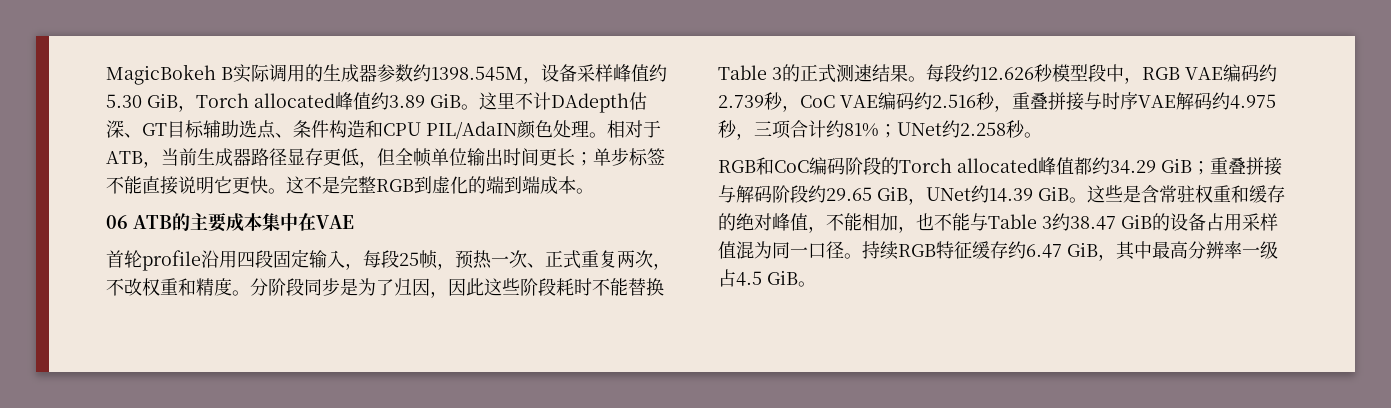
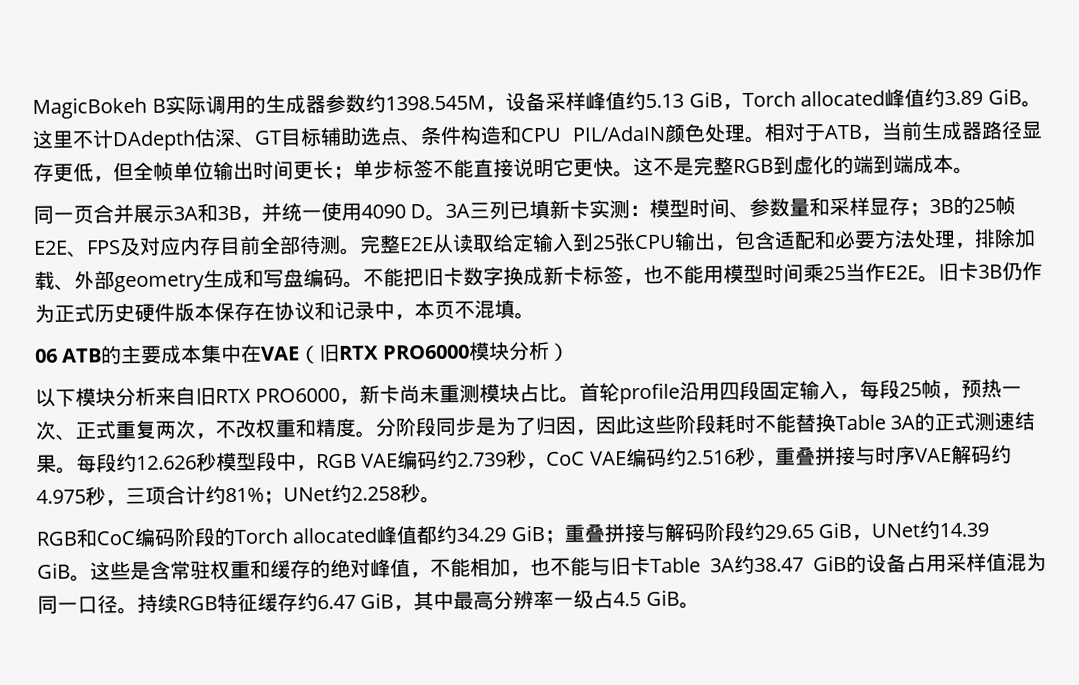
[106,94,142,108] 5.30 -> [644,93,684,108] 5.13
(594, 191) none -> [33,195,1017,225] [33,228,1036,258] [34,261,1043,293] [34,299,535,323] // 同一页合并展示3A和3B，并统一使用4090 D。3A三列已填新卡实测：模型时间、参数量和采样显存；3B的25帧E2E、FPS及对应内存目前全部待测。完整E2E从读取给定输入到25张CPU输出，包含适配和必要方法处理，排除加载、外部geometry生成和写盘编码。不能把旧卡数字换成新卡标签，也不能用模型时间乘25当作E2E。旧卡3B仍作为正式历史硬件版本保存在协议和记录中，本页不混填。
(354, 222) // -> [299,340,570,365] [35,382,581,407] （旧RTX PRO6000模块分析） // 以下模块分析来自旧RTX PRO6000，新卡尚未重测模块占比。
[772,67,782,80] 3 -> [890,415,916,430] 3A
[988,214,1052,229] Table 3 -> [610,555,735,576] 旧卡Table 3A

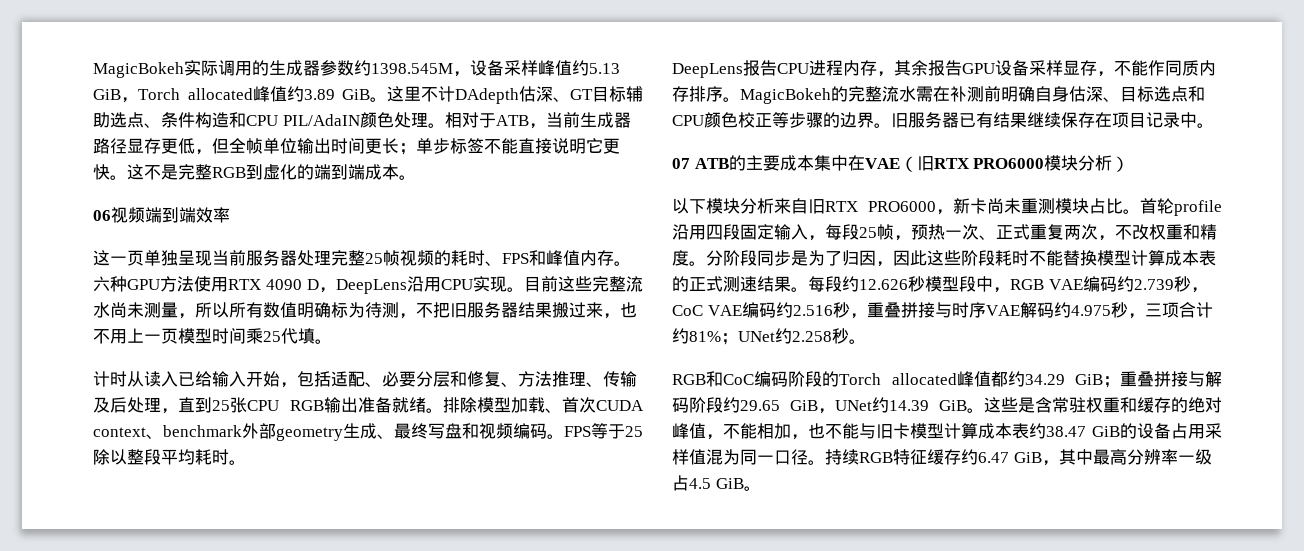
[32,96,166,119] MagicBokeh B -> [93,62,184,78] MagicBokeh
[33,195,1017,225] [33,228,1036,258] [34,261,1043,293] [34,299,535,323] [35,348,58,363] 同一页合并展示3A和3B，并统一使用4090 D。3A三列已填新卡实测：模型时间、参数量和采样显存；3B的25帧E2E、FPS及对应内存目前全部待测。完整E2E从读取给定输入到25张CPU输出，包含适配和必要方法处理，排除加载、外部geometry生成和写盘编码。不能把旧卡数字换成新卡标签，也不能用模型时间乘25当作E2E。旧卡3B仍作为正式历史硬件版本保存在协议和记录中，本页不混填。 // 06 -> [93,207,230,223] [93,250,631,266] [93,276,643,294] [93,302,637,319] [93,328,332,344] [93,371,637,388] [93,397,644,414] [93,423,643,441] [93,449,246,465] [672,60,1216,78] [672,86,1205,104] [672,112,1214,128] [672,158,690,169] 06视频端到端效率 // 这一页单独呈现当前服务器处理完整25帧视频的耗时、FPS和峰值内存。六种GPU方法使用RTX 4090 D，DeepLens沿用CPU实现。目前这些完整流水尚未测量，所以所有数值明确标为待测，不把旧服务器结果搬过来，也不用上一页模型时间乘25代填。 // 计时从读入已给输入开始，包括适配、必要分层和修复、方法推理、传输及后处理，直到25张CPU RGB输出准备就绪。排除模型加载、首次CUDA context、benchmark外部geometry生成、最终写盘和视频编码。FPS等于25除以整段平均耗时。 // DeepLens报告CPU进程内存，其余报告GPU设备采样显存，不能作同质内存排序。MagicBokeh的完整流水需在补测前明确自身估深、目标选点和CPU颜色校正等步骤的边界。旧服务器已有结果继续保存在项目记录中。 // 07
[835,414,916,431] Table 3A -> [1097,250,1216,266] 模型计算成本表
[650,557,735,573] Table 3A -> [910,423,1029,439] 模型计算成本表

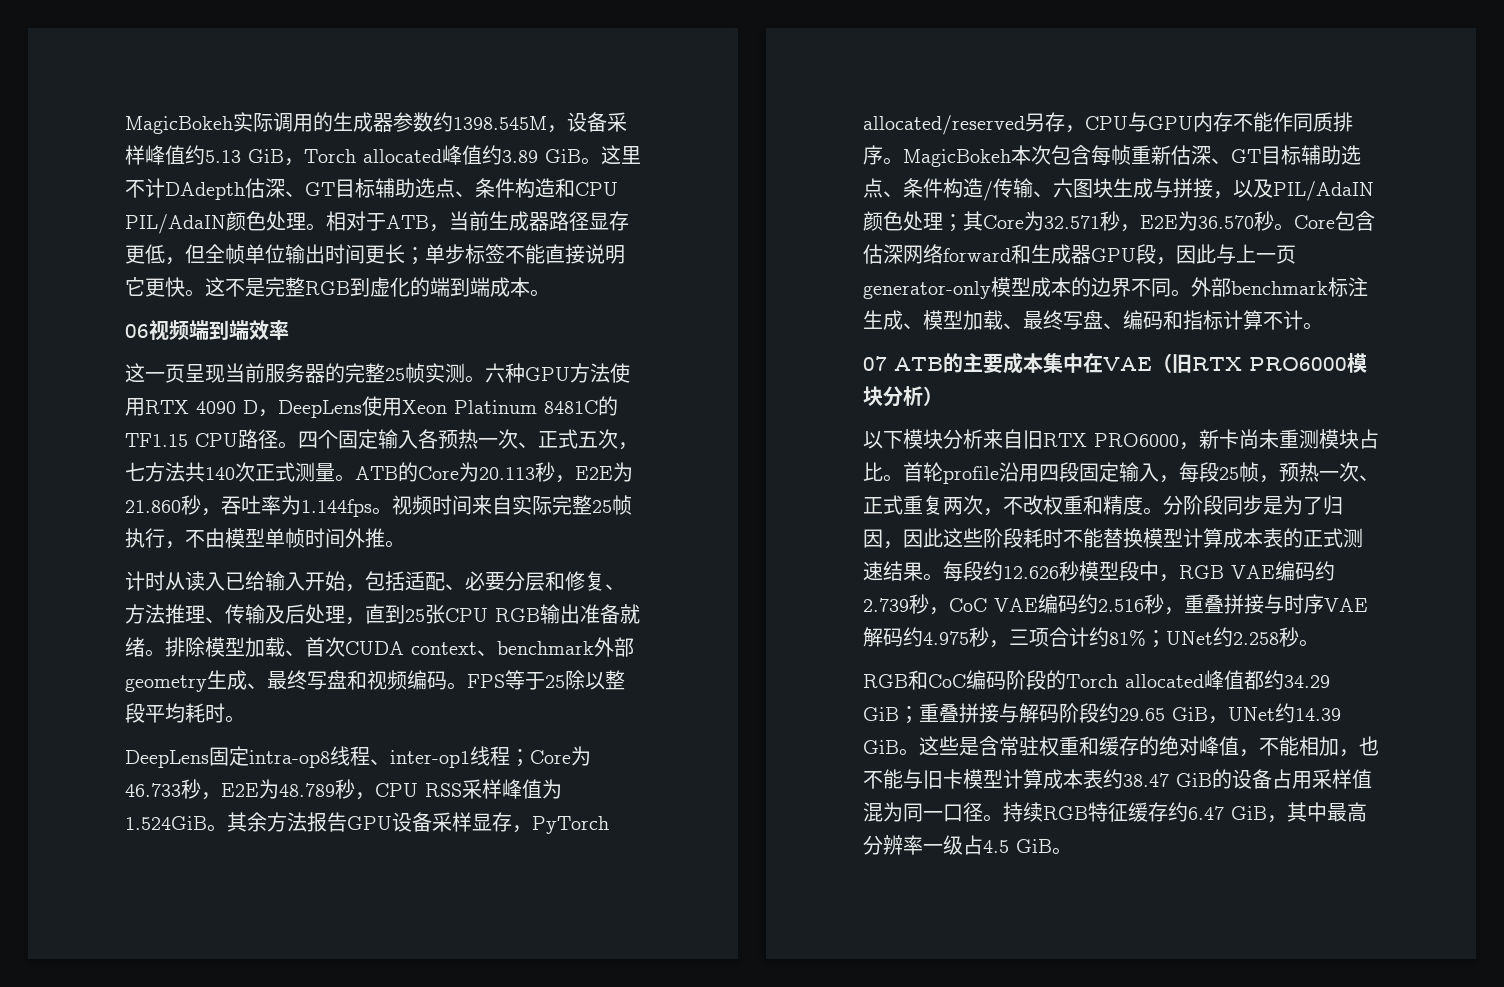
[144,250,178,266] 单独 -> (185, 373) none
[297,250,614,266] 处理完整25帧视频的耗时、FPS和峰值内存 -> [325,363,465,383] 的完整25帧实测
[406,276,643,292] [93,302,637,319] [93,328,315,344] 沿用CPU实现。目前这些完整流水尚未测量，所以所有数值明确标为待测，不把旧服务器结果搬过来，也不用上一页模型时间乘25代填 -> [362,396,618,416] [125,429,638,450] [125,462,633,483] [125,495,632,517] [125,528,385,549] 使用Xeon Platinum 8481C的TF1.15 CPU路径。四个固定输入各预热一次、正式五次，七方法共140次正式测量。ATB的Core为20.113秒，E2E为21.860秒，吞吐率为1.144fps。视频时间来自实际完整25帧执行，不由模型单帧时间外推
[743,60,928,77] 报告CPU进程内存，其余 -> [209,746,591,768] [125,779,562,800] [125,812,307,832] 固定intra-op8线程、inter-op1线程；Core为46.733秒，E2E为48.789秒，CPU RSS采样峰值为1.524GiB。其余方法
(1114, 74) none -> [532,816,609,834] [863,112,1233,135] PyTorch allocated/reserved另存，CPU与GPU内存
[1199,60,1216,76] [672,86,689,102] 内存 -> (1333, 122) none
[831,86,1205,102] [672,112,1197,128] 的完整流水需在补测前明确自身估深、目标选点和CPU颜色校正等步骤的边界。旧服务器已有结果继续保存在项目记录中 -> [1011,145,1361,166] [863,178,1374,201] [863,211,1375,232] [863,244,1296,265] [863,277,1368,299] [863,310,1303,330] 本次包含每帧重新估深、GT目标辅助选点、条件构造/传输、六图块生成与拼接，以及PIL/AdaIN颜色处理；其Core为32.571秒，E2E为36.570秒。Core包含估深网络forward和生成器GPU段，因此与上一页generator-only模型成本的边界不同。外部benchmark标注生成、模型加载、最终写盘、编码和指标计算不计

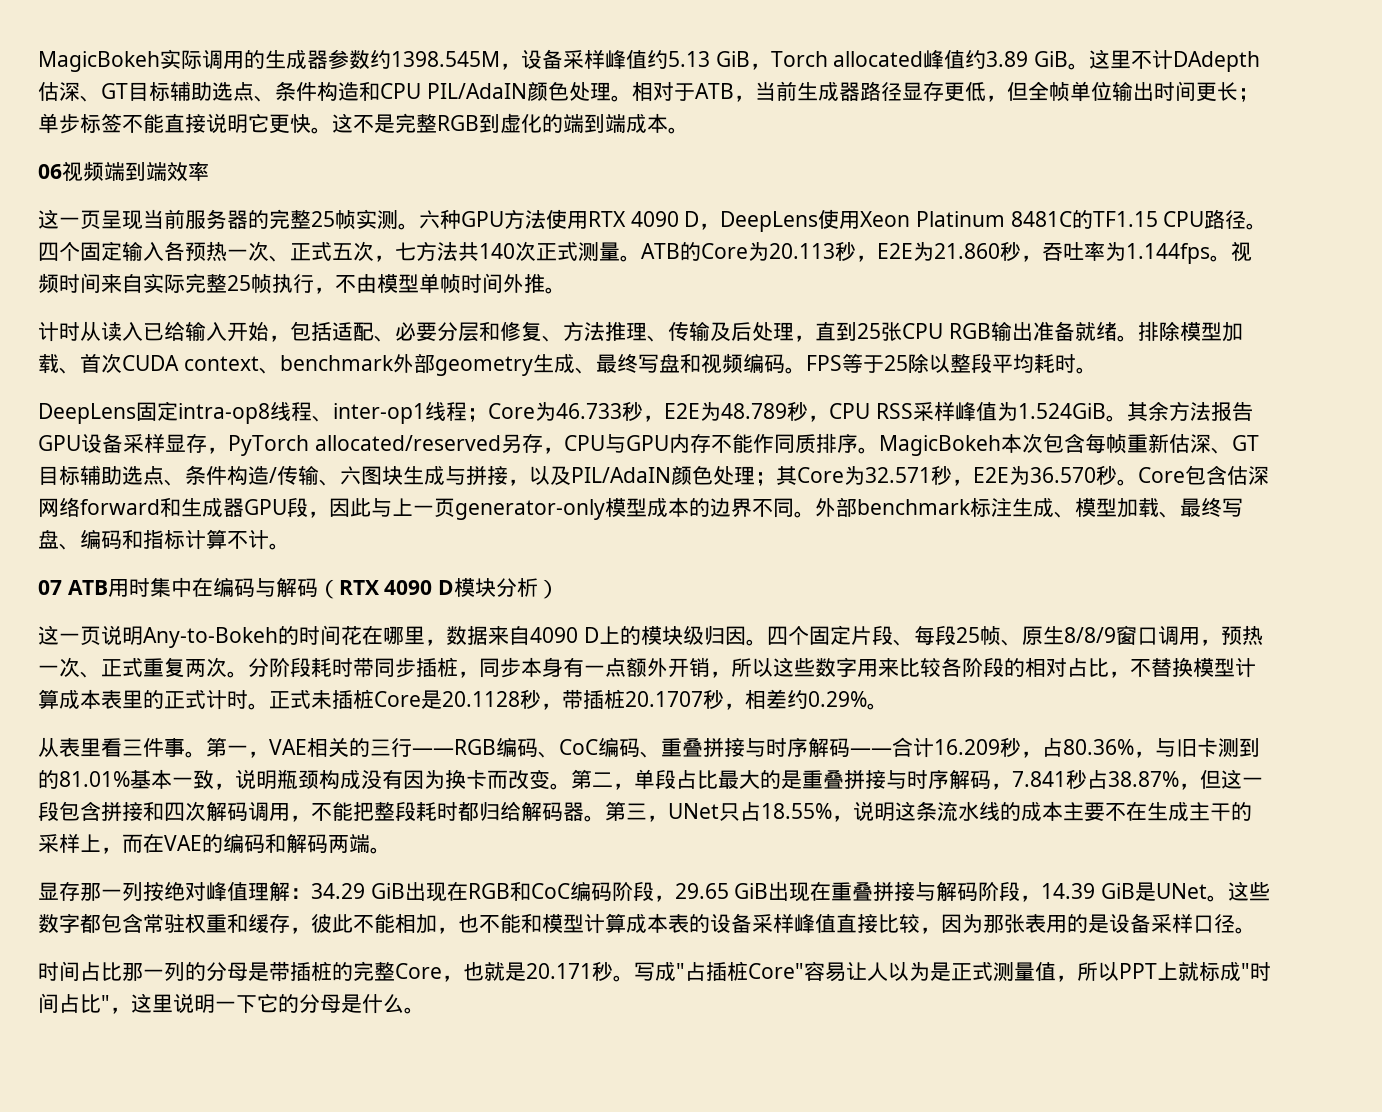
[943,352,1367,374] [863,386,943,407] [863,429,1379,450] [863,462,1259,484] 的主要成本集中在VAE（旧RTX PRO6000模块分析） // 以下模块分析来自旧RTX PRO6000，新卡尚未重测模块占比。首轮profile沿用四段固定输入，每段25帧 -> [107,577,560,599] [38,625,1200,648] 用时集中在编码与解码（RTX 4090 D模块分析） // 这一页说明Any-to-Bokeh的时间花在哪里，数据来自4090 D上的模块级归因。四个固定片段、每段25帧、原生8/8/9窗口调用
[983,495,1343,516] [863,528,1103,549] ，不改权重和精度。分阶段同步是为了归因，因此这些阶段耗时不能 -> [227,657,1151,678] 。分阶段耗时带同步插桩，同步本身有一点额外开销，所以这些数字用来比较各阶段的相对占比，不
[1283,528,1363,548] [863,561,1335,582] [863,594,1368,615] [863,627,1319,648] 的正式测速结果。每段约12.626秒模型段中，RGB VAE编码约2.739秒，CoC VAE编码约2.516秒，重叠拼接与时序VAE解码约4.975秒，三项合计约81%；UNet约2.258秒。 // -> [122,689,888,710] [38,737,1260,758] [38,769,1263,790] [38,801,1252,822] [38,833,391,854] [38,881,468,902] 里的正式计时。正式未插桩Core是20.1128秒，带插桩20.1707秒，相差约0.29%。 // 从表里看三件事。第一，VAE相关的三行——RGB编码、CoC编码、重叠拼接与时序解码——合计16.209秒，占80.36%，与旧卡测到的81.01%基本一致，说明瓶颈构成没有因为换卡而改变。第二，单段占比最大的是重叠拼接与时序解码，7.841秒占38.87%，但这一段包含拼接和四次解码调用，不能把整段耗时都归给解码器。第三，UNet只占18.55%，说明这条流水线的成本主要不在生成主干的采样上，而在VAE的编码和解码两端。 // 显存那一列按绝对峰值理解：34.29 GiB出现在
[1046,670,1330,690] [863,706,919,724] 的Torch allocated峰值都约34.29 GiB； -> [653,881,832,902] ，29.65 GiB出现在
[1099,703,1341,724] [863,736,979,756] 约29.65 GiB，UNet约14.39 GiB。这些是 -> [1020,881,1271,902] [38,913,122,933] ，14.39 GiB是UNet。这些数字都包
[1139,736,1259,757] 的绝对峰值， -> [290,913,353,934] ，彼此
[903,769,1372,789] [863,802,1367,823] [863,835,1052,855] 与旧卡模型计算成本表约38.47 GiB的设备占用采样值混为同一口径。持续RGB特征缓存约6.47 GiB，其中最高分辨率一级占4.5 GiB -> [521,913,1256,934] [38,961,1271,982] [38,993,404,1014] 和模型计算成本表的设备采样峰值直接比较，因为那张表用的是设备采样口径。 // 时间占比那一列的分母是带插桩的完整Core，也就是20.171秒。写成"占插桩Core"容易让人以为是正式测量值，所以PPT上就标成"时间占比"，这里说明一下它的分母是什么

